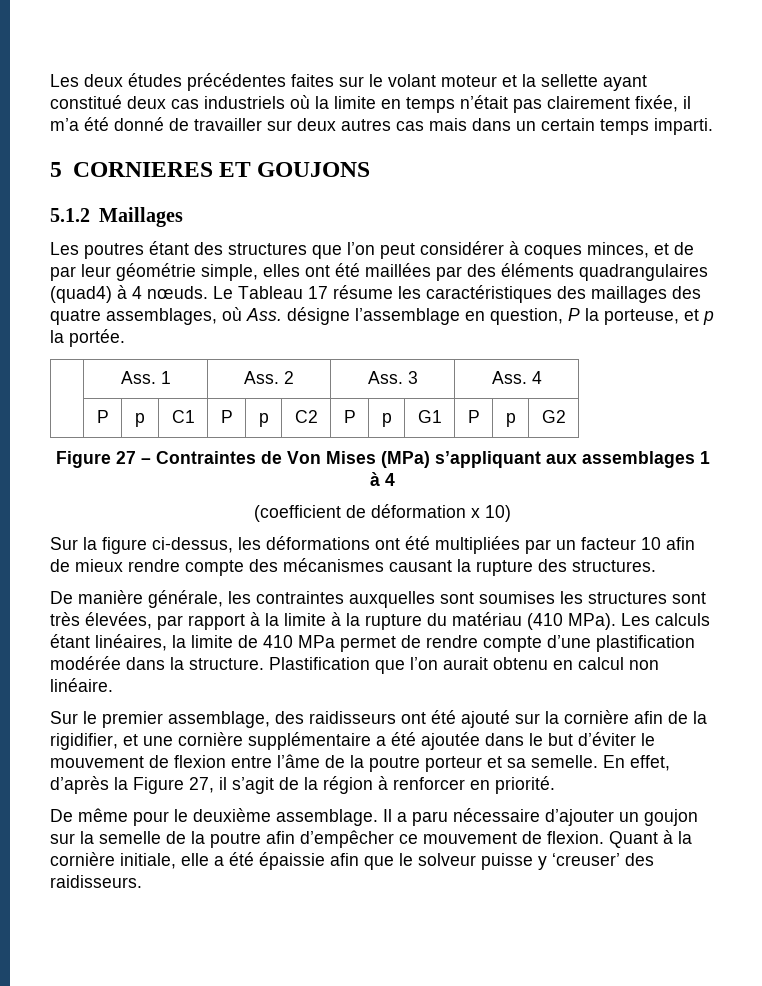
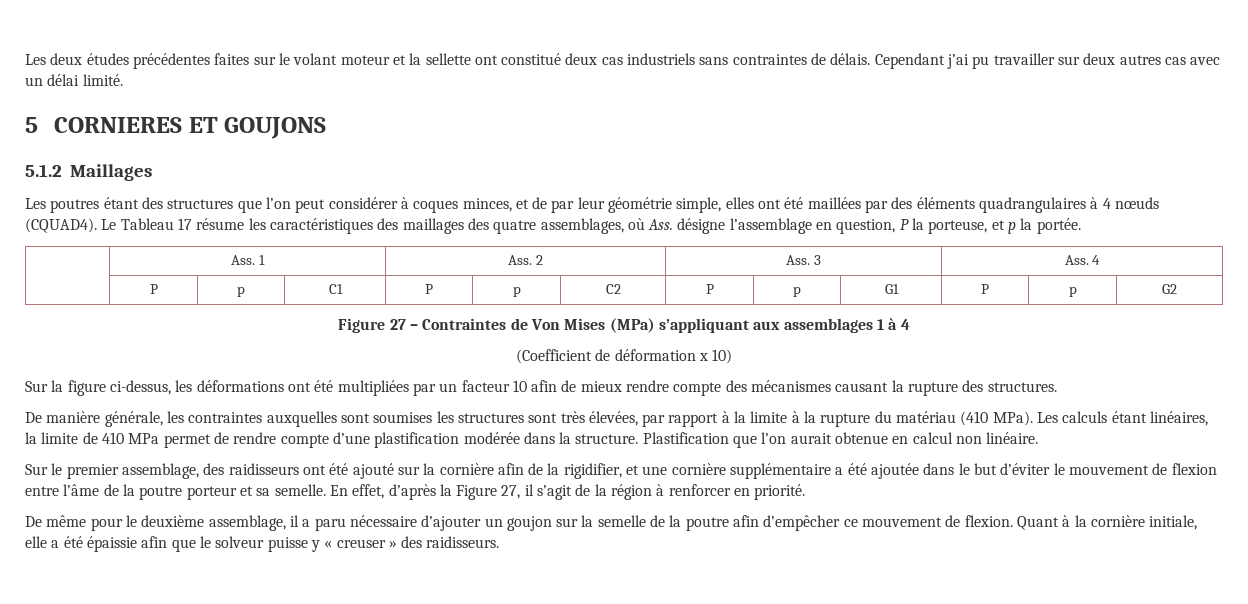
[603,75,647,91] ayant -> [474,55,498,65] ont
[290,95,691,113] [50,117,189,131] où la limite en temps n’était pas clairement fixée, il m’a été donné de -> [699,53,990,69] sans contraintes de délais. Cependant j’ai pu
[429,118,713,135] mais dans un certain temps imparti. -> [1190,57,1221,65] [25,74,123,86] avec un délai limité.
[50,285,208,303] (quad4) à 4 nœuds. -> [1090,197,1159,209] [25,218,97,233] à 4 nœuds (CQUAD4).
[254,505,341,522] (coefficient -> [515,349,592,364] (Coefficient
[493,657,548,670] obtenu -> [835,432,889,444] obtenue
[276,809,392,826] assemblage. Il -> [208,515,299,531] assemblage, il
[552,853,620,866] ‘creuser’ -> [324,539,397,548] « creuser »

